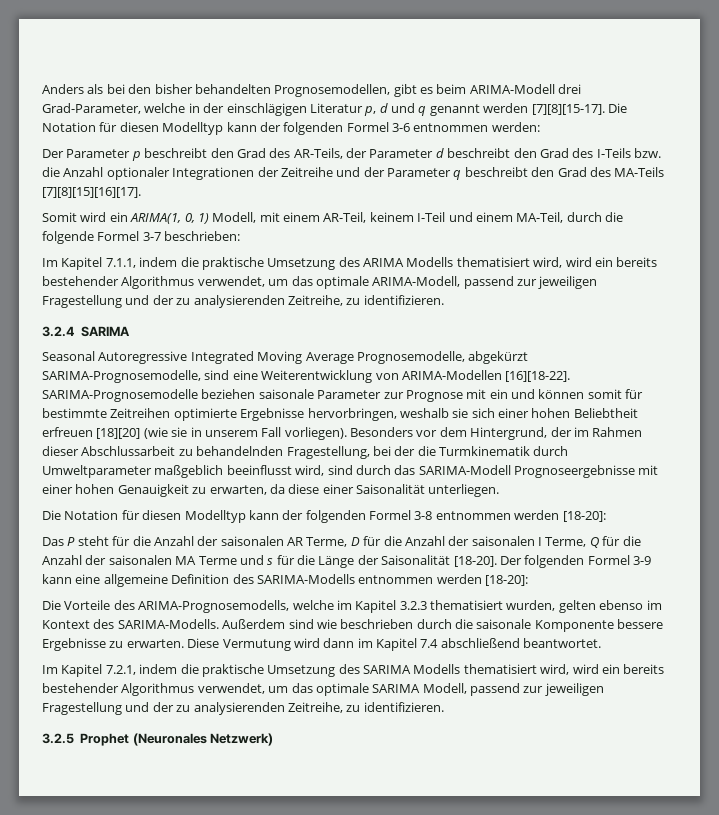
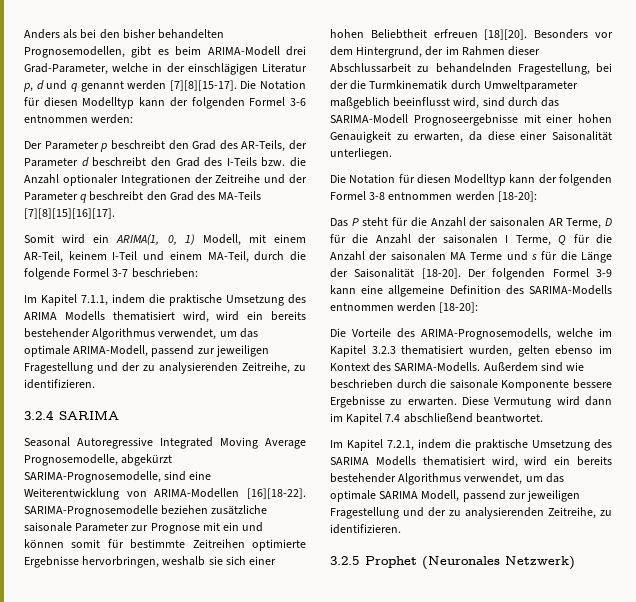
(256, 394) none -> [211,505,268,515] zusätzliche
[96,427,347,440] [18][20] (wie sie in unserem Fall vorliegen). -> [484,29,528,40] [18][20].

